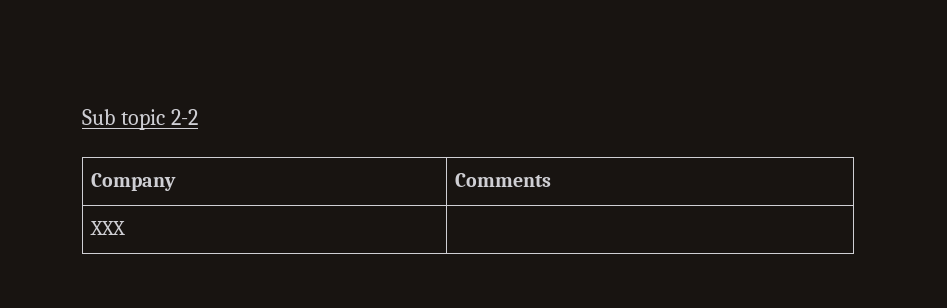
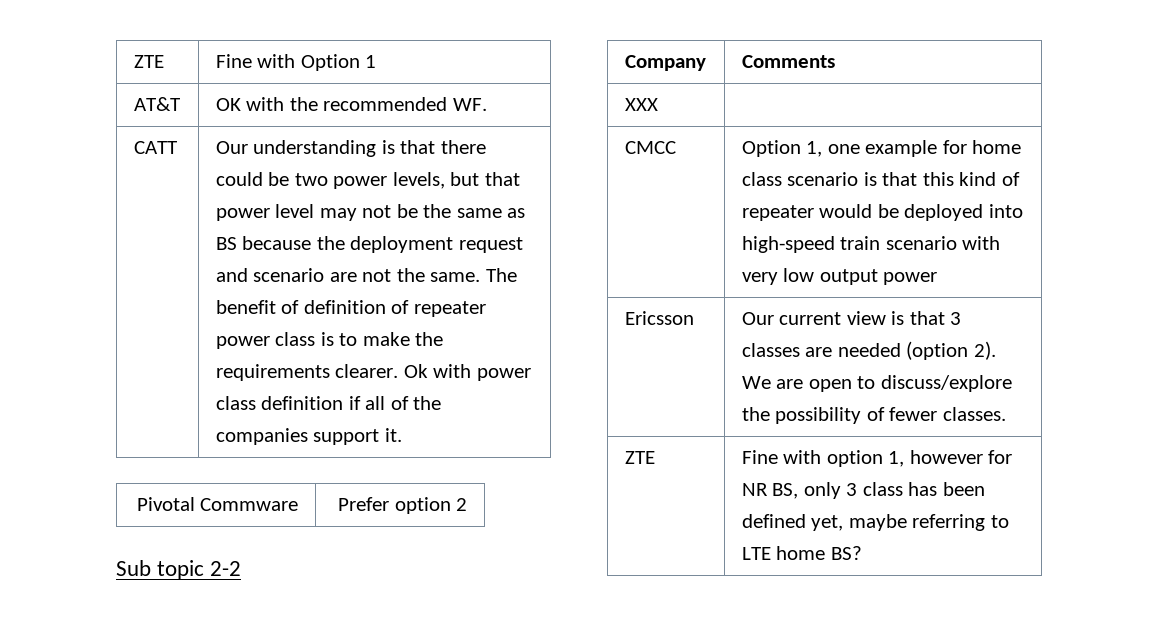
(82, 117) none -> [133,55,164,68] [215,54,377,71] [133,97,180,111] [215,97,487,111] [133,141,177,154] [215,140,486,157] [215,172,520,189] [215,204,526,221] [215,236,523,253] [215,268,517,282] [215,300,486,317] [215,332,444,349] [215,364,531,381] [215,396,442,410] [215,428,402,445] [136,497,299,511] [338,497,468,514] ZTE | Fine with Option 1 // AT&T | OK with the recommended WF. // CATT | Our understanding is that there could be two power levels, but that power level may not be the same as BS because the deployment request and scenario are not the same. The benefit of definition of repeater power class is to make the requirements clearer. Ok with power class definition if all of the companies support it. // Pivotal Commware | Prefer option 2 //
(125, 228) none -> [624,141,676,154] [741,140,1022,157] [741,172,1020,186] [741,204,1023,221] [741,236,1001,253] [741,268,938,285] [624,311,694,325] [741,311,962,325] [741,341,996,360] [741,375,1012,392] [741,407,1006,424] [624,451,655,464] [741,450,1013,467] [741,482,985,499] [741,514,1009,531] [741,546,862,560] // CMCC | Option 1, one example for home class scenario is that this kind of repeater would be deployed into high-speed train scenario with very low output power // Ericsson | Our current view is that 3 classes are needed (option 2). We are open to discuss/explore the possibility of fewer classes. // ZTE | Fine with option 1, however for NR BS, only 3 class has been defined yet, maybe referring to LTE home BS?

